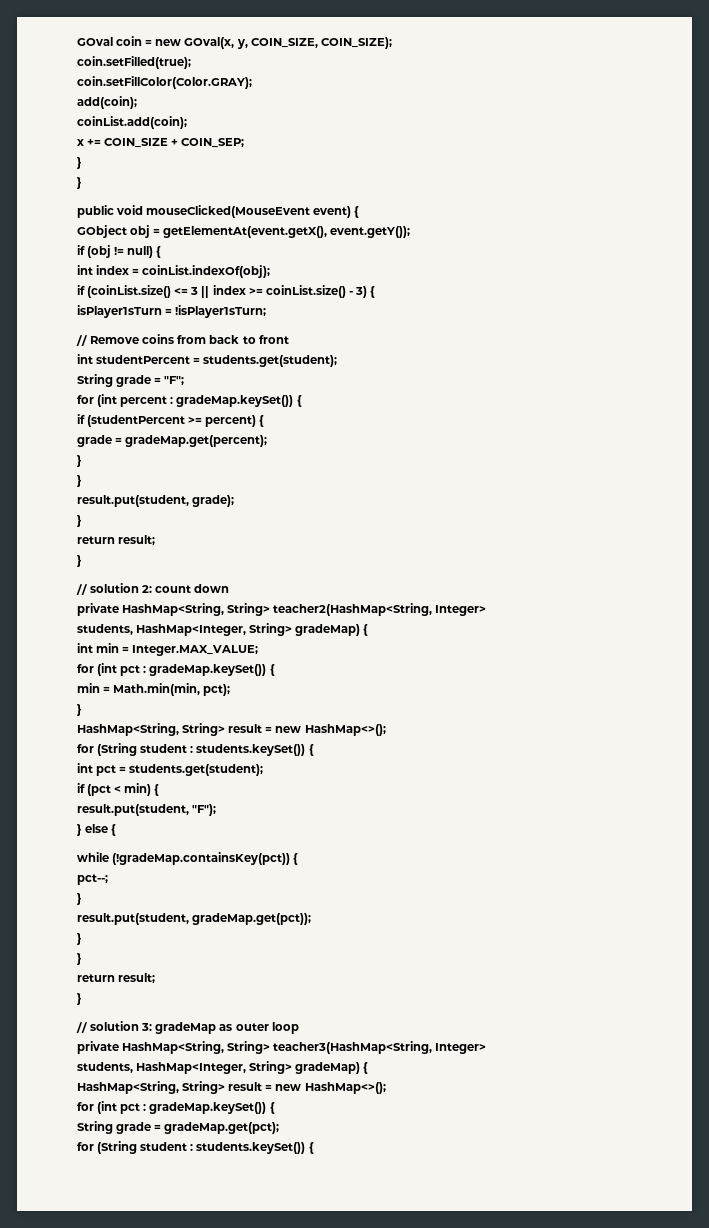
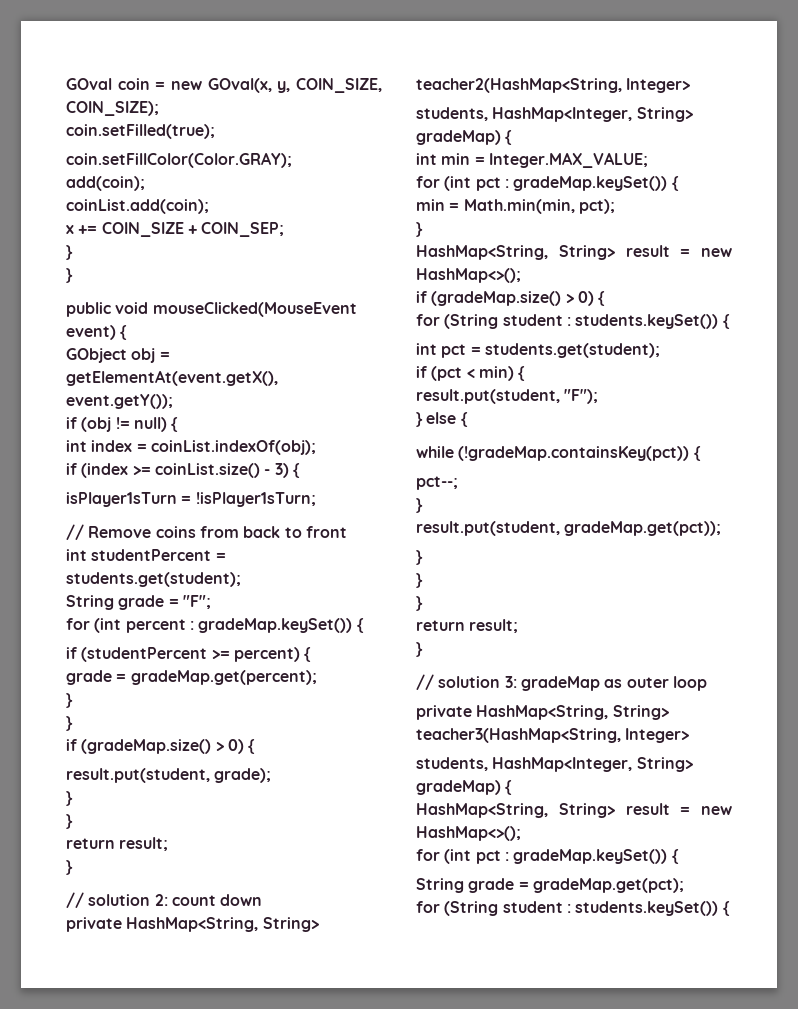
[87,285,246,298] (coinList.size() <= 3 || index -> [81,463,129,478] (index
(82, 481) none -> [66,739,256,754] // if (gradeMap.size() > 0) {
(82, 521) none -> [66,814,73,829] // }
(386, 730) none -> [416,291,606,306] // if (gradeMap.size() > 0) {
(82, 959) none -> [416,596,423,611] // }

